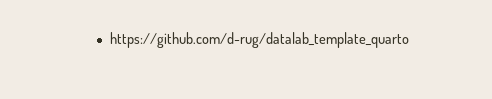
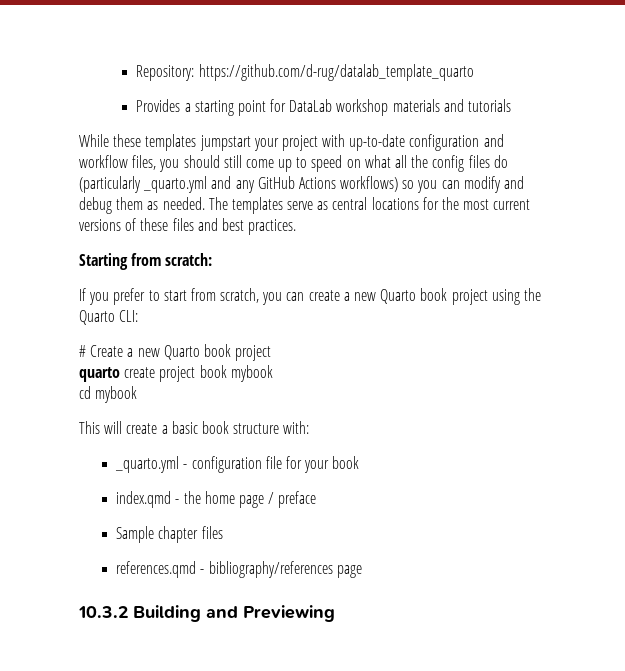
(110, 40) none -> [136,65,195,81] Repository:
(410, 40) none -> [136,99,511,116] [79,134,504,151] [79,155,508,172] [79,176,525,193] [79,197,531,214] [79,218,297,235] [79,253,213,270] [79,288,541,305] [79,310,139,325] [79,344,272,361] [79,365,273,382] [79,386,138,403] [79,421,310,434] [115,456,360,473] [116,491,317,508] [116,526,223,543] [116,561,362,578] [78,605,335,622] // Provides a starting point for DataLab workshop materials and tutorials // While these templates jumpstart your project with up-to-date configuration and workflow files, you should still come up to speed on what all the config files do (particularly _quarto.yml and any GitHub Actions workflows) so you can modify and debug them as needed. The templates serve as central locations for the most current versions of these files and best practices. // Starting from scratch: // If you prefer to start from scratch, you can create a new Quarto book project using the Quarto CLI: // # Create a new Quarto book project // quarto create project book mybook // cd mybook // This will create a basic book structure with: // _quarto.yml - configuration file for your book // index.qmd - the home page / preface // Sample chapter files // references.qmd - bibliography/references page // 10.3.2 Building and Previewing

